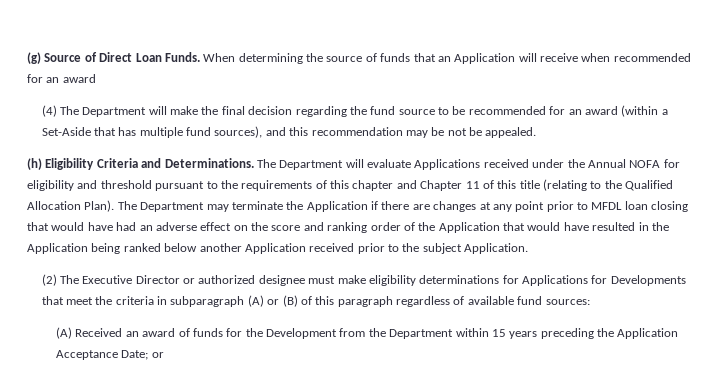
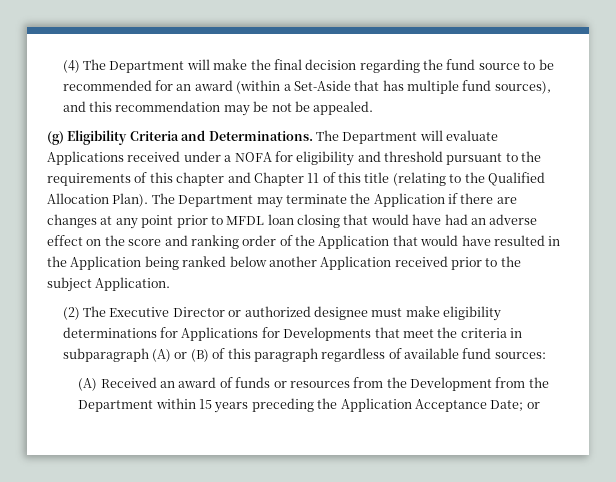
[27,52,691,64] [27,74,96,83] (g) Source of Direct Loan Funds. When determining the source of funds that an Application will receive when recommended for an award // -> (62, 66) none
[27,158,42,170] (h) -> [47,131,64,145] (g)
[567,159,626,168] the Annual -> [224,155,232,162] a
[226,328,243,337] for -> [273,377,384,388] or resources from

